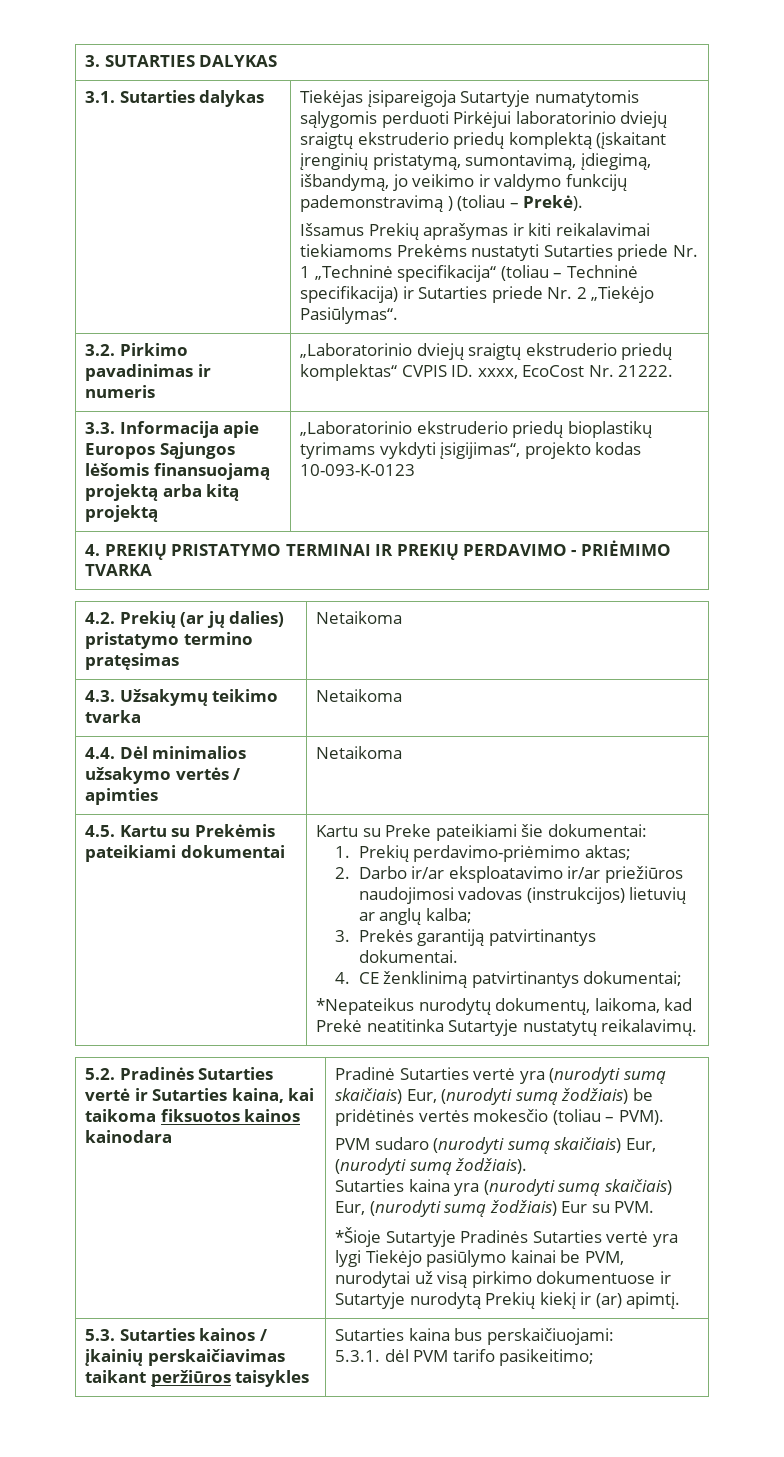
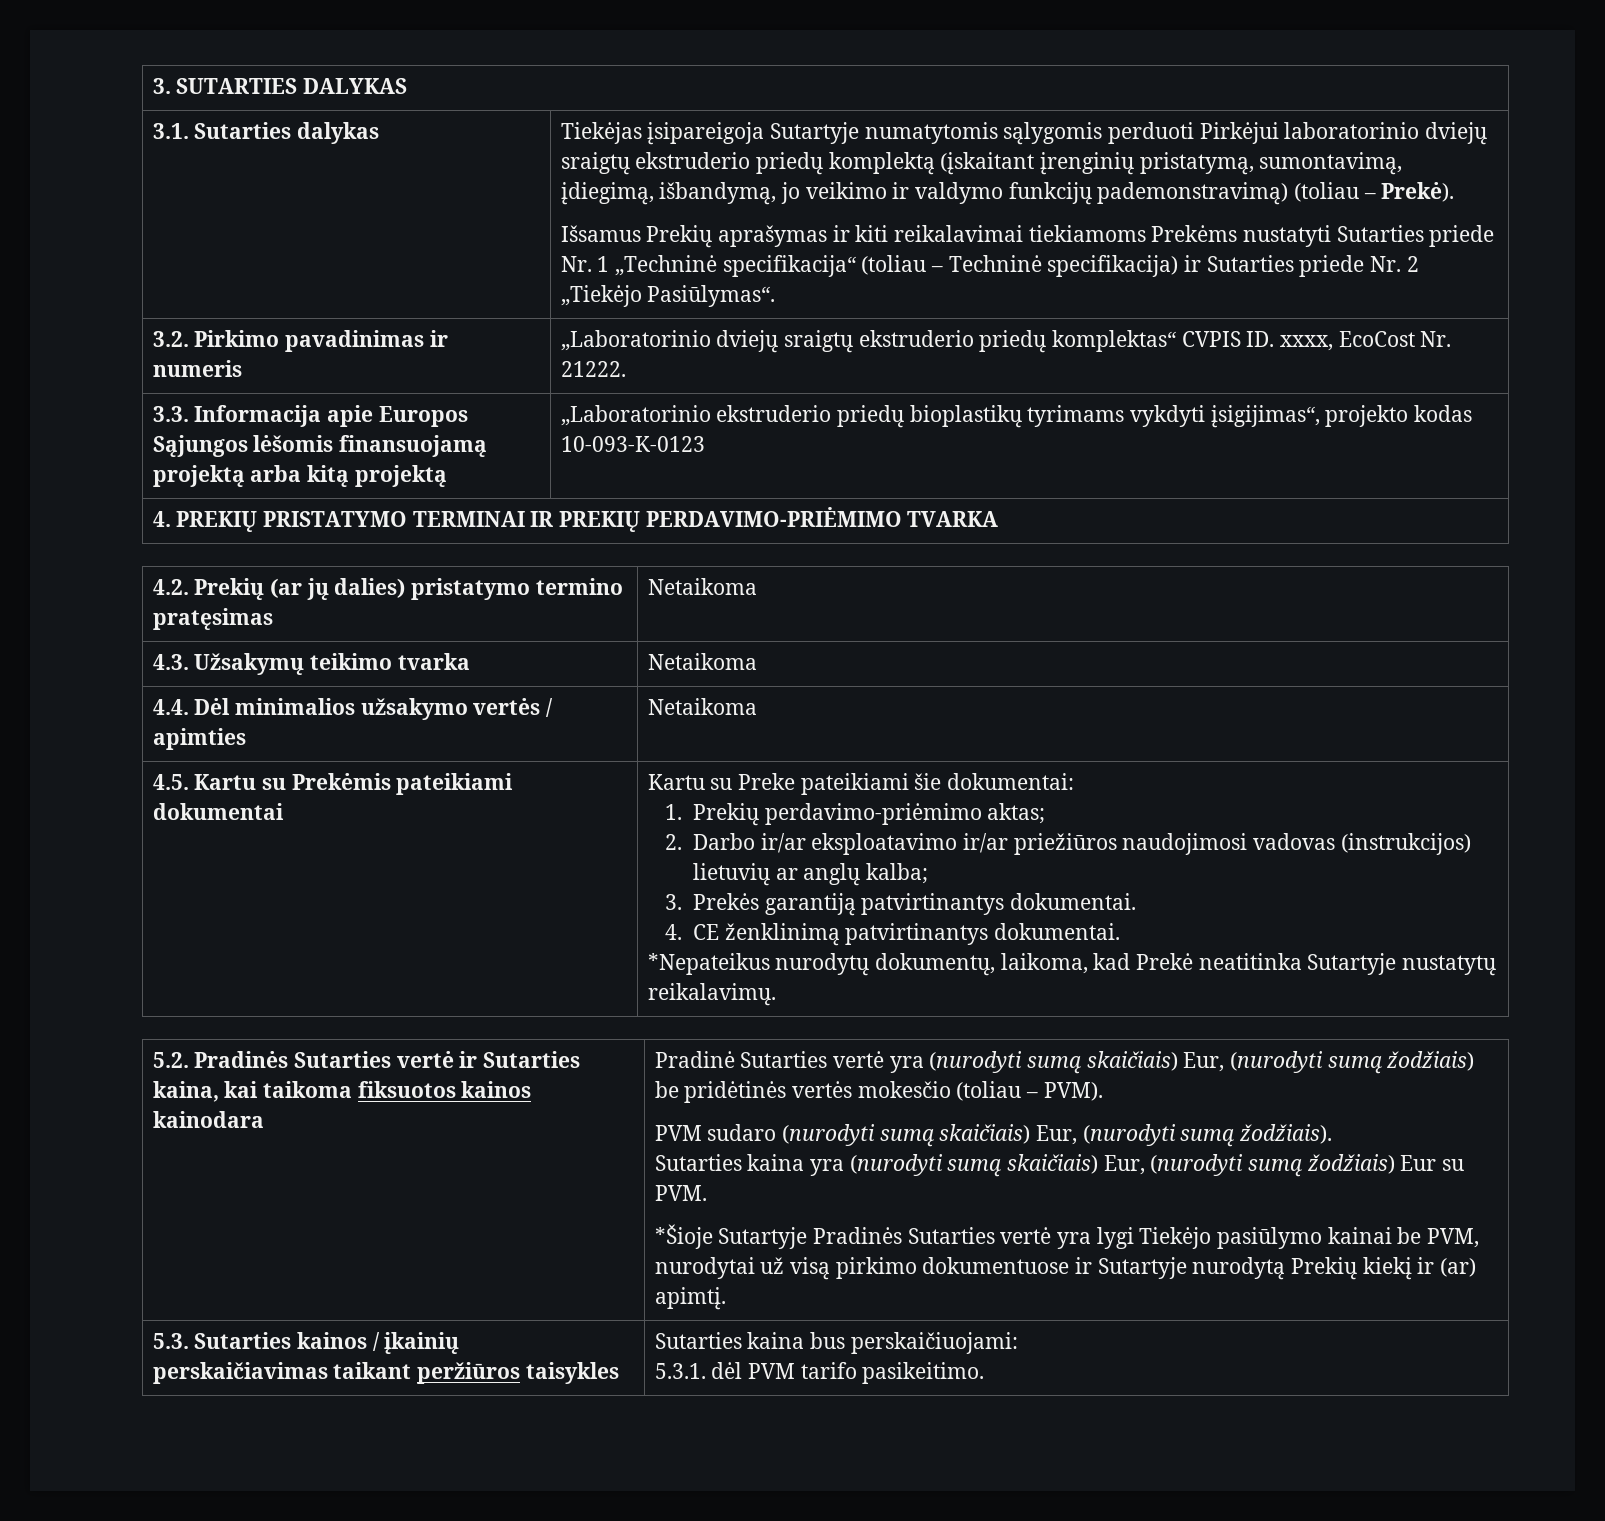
[300,195,453,212] pademonstravimą ) -> [1097,182,1289,205] pademonstravimą)
[462,540,671,556] PERDAVIMO - PRIĖMIMO -> [645,507,902,527] PERDAVIMO-PRIĖMIMO
[583,971,683,986] dokumentai; -> [993,923,1120,940] dokumentai.
[499,1349,595,1366] pasikeitimo; -> [862,1362,985,1384] pasikeitimo.

